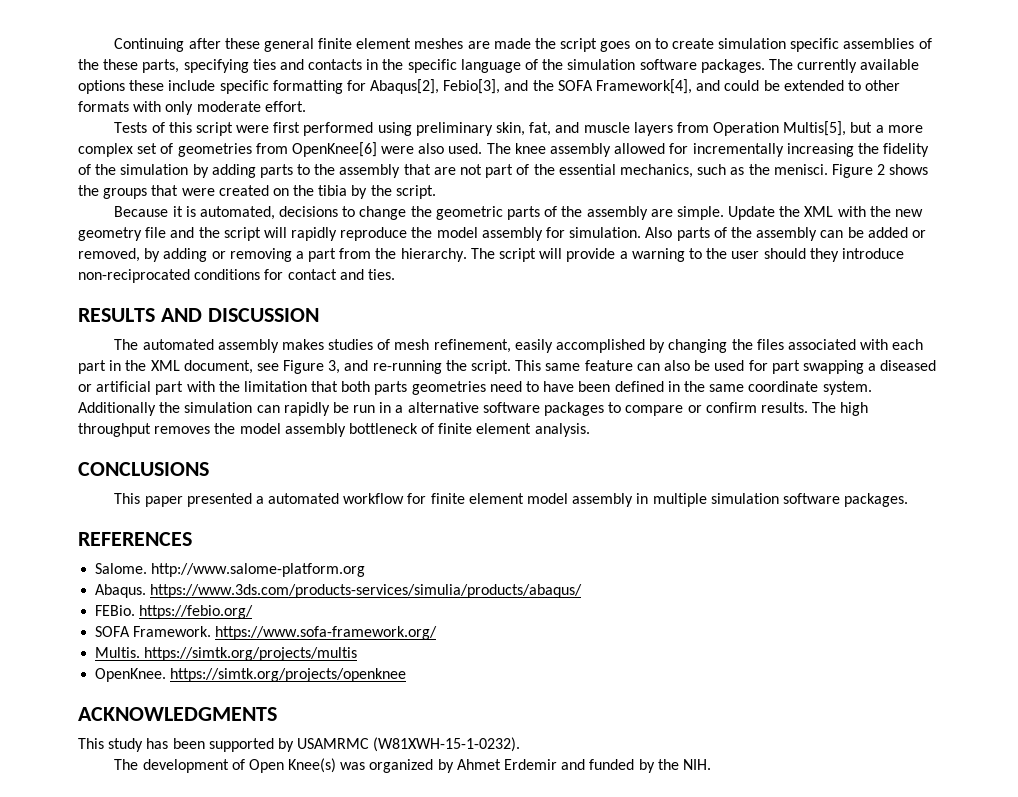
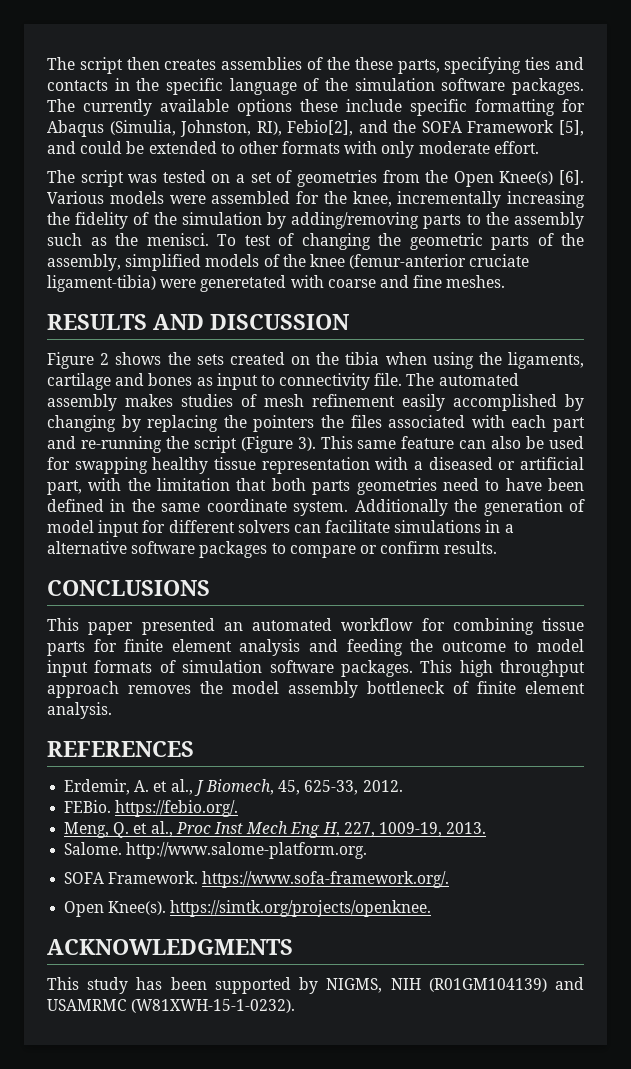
[114,38,840,52] Continuing after these general finite element meshes are made the script goes on to create simulation specific -> [47,57,217,74] The script then creates
[370,79,501,94] Abaqus[2], Febio[3], -> [47,120,354,137] Abaqus (Simulia, Johnston, RI), Febio[2],
[596,79,693,94] Framework[4], -> [467,120,584,136] Framework [5],
[114,121,923,136] [78,142,689,157] Tests of this script were first performed using preliminary skin, fat, and muscle layers from Operation Multis[5], but a more complex set of geometries from OpenKnee[6] were also used. The knee assembly allowed for -> [47,170,585,187] [47,191,392,207] The script was tested on a set of geometries from the Open Knee(s) [6]. Various models were assembled for the knee,
[211,164,256,178] adding -> [291,212,420,229] adding/removing
[403,164,929,178] [78,185,436,199] [114,206,407,220] that are not part of the essential mechanics, such as the menisci. Figure 2 shows the groups that were created on the tibia by the script. // Because it is automated, decisions to change -> [47,233,371,250] such as the menisci. To test of changing
[586,206,924,220] [78,227,926,241] [78,248,904,262] [78,269,395,283] [78,308,319,322] assembly are simple. Update the XML with the new geometry file and the script will rapidly reproduce the model assembly for simulation. Also parts of the assembly can be added or removed, by adding or removing a part from the hierarchy. The script will provide a warning to the user should they introduce non-reciprocated conditions for contact and ties. // RESULTS AND DISCUSSION // -> [47,254,530,271] [47,275,506,292] [47,314,349,330] [47,352,585,369] [47,373,403,390] assembly, simplified models of the knee (femur-anterior cruciate ligament-tibia) were generetated with coarse and fine meshes. // RESULTS AND DISCUSSION // Figure 2 shows the sets created on the tibia when using the ligaments, cartilage and bones as input to connectivity file.
[433,339,511,353] refinement, -> [312,394,395,407] refinement
(728, 346) none -> [121,415,315,432] by replacing the pointers
[109,360,512,374] in the XML document, see Figure 3, and re-running the script. -> [47,436,316,453] and re-running the script (Figure 3).
[771,360,864,374] part swapping -> [74,457,409,474] swapping healthy tissue representation with
[155,381,184,395] part -> [47,480,82,495] part,
[184,402,376,416] simulation can rapidly be run -> [483,499,586,516] [47,520,482,537] generation of model input for different solvers can facilitate simulations
[812,402,837,413] The -> [47,580,210,596] [47,618,584,635] [47,639,585,656] [47,660,453,677] // CONCLUSIONS // This paper presented an automated workflow for combining tissue parts for finite element analysis and feeding the outcome to model input formats of simulation software packages. This
(151, 430) none -> [47,681,119,698] approach
[78,462,209,476] [114,493,909,507] [78,532,192,546] [95,563,366,577] [95,584,583,598] [95,605,254,619] [95,626,438,640] [95,647,358,661] [95,668,407,682] CONCLUSIONS // This paper presented a automated workflow for finite element model assembly in multiple simulation software packages. // REFERENCES // Salome. http://www.salome-platform.org // Abaqus. https://www.3ds.com/products-services/simulia/products/abaqus/ // FEBio. https://febio.org/ // SOFA Framework. https://www.sofa-framework.org/ // Multis. https://simtk.org/projects/multis // OpenKnee. https://simtk.org/projects/openknee -> [47,741,194,757] [64,779,403,796] [64,800,239,817] [64,821,487,838] [64,842,368,859] [64,871,450,888] [64,900,432,917] REFERENCES // Erdemir, A. et al., J Biomech, 45, 625-33, 2012. // FEBio. https://febio.org/. // Meng, Q. et al., Proc Inst Mech Eng H, 227, 1009-19, 2013. // Salome. http://www.salome-platform.org. // SOFA Framework. https://www.sofa-framework.org/. // Open Knee(s). https://simtk.org/projects/openknee.
[297,737,521,752] [114,758,711,773] USAMRMC (W81XWH-15-1-0232). // The development of Open Knee(s) was organized by Ahmet Erdemir and funded by the NIH. -> [326,977,584,993] [47,999,296,1013] NIGMS, NIH (R01GM104139) and USAMRMC (W81XWH-15-1-0232).

